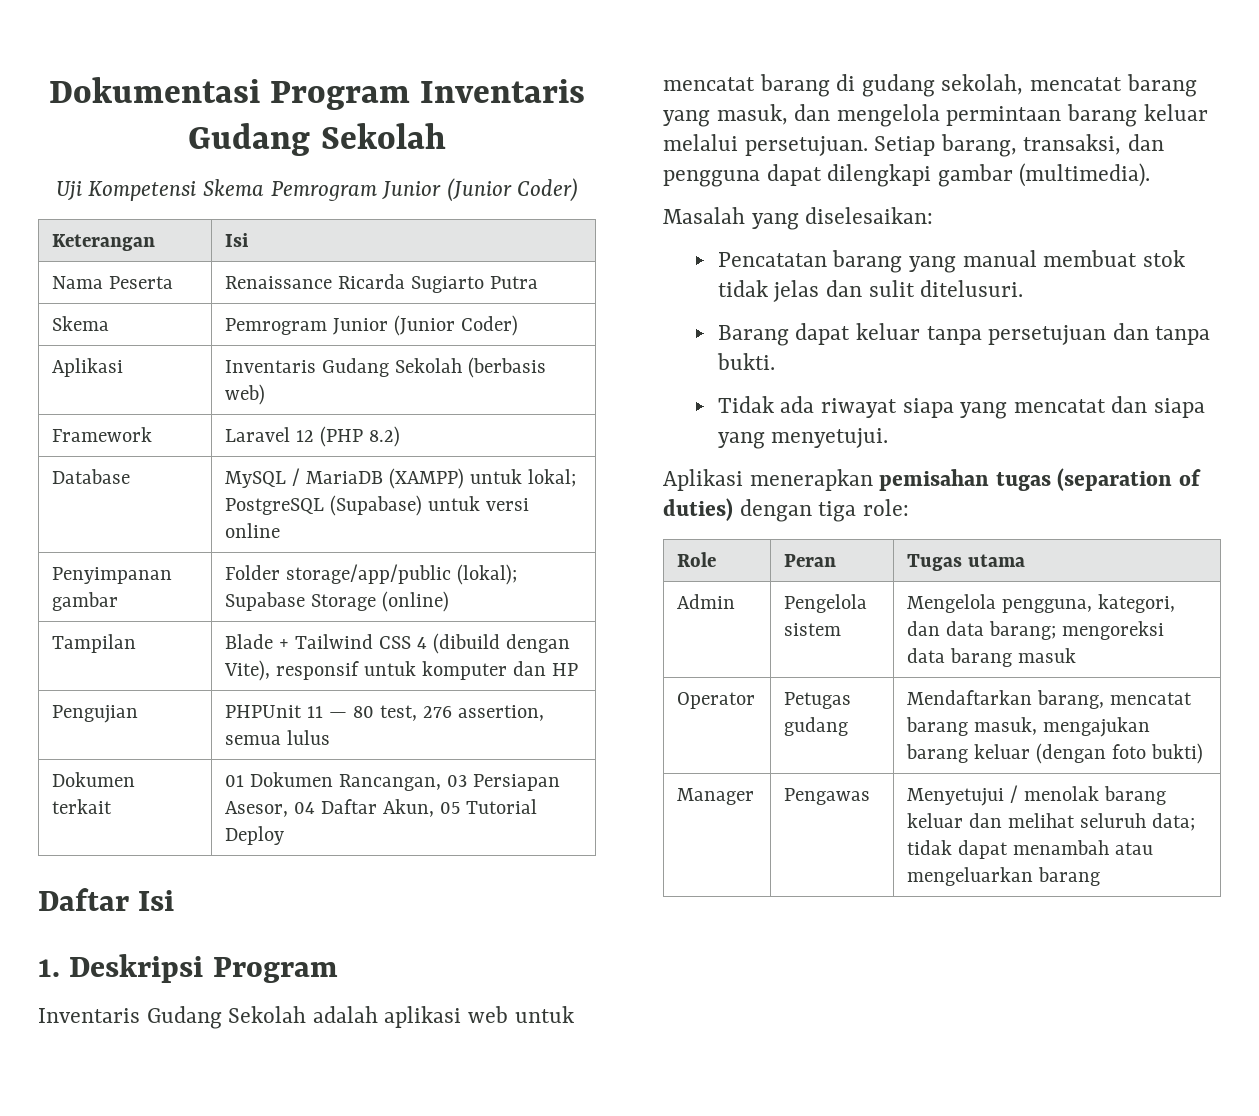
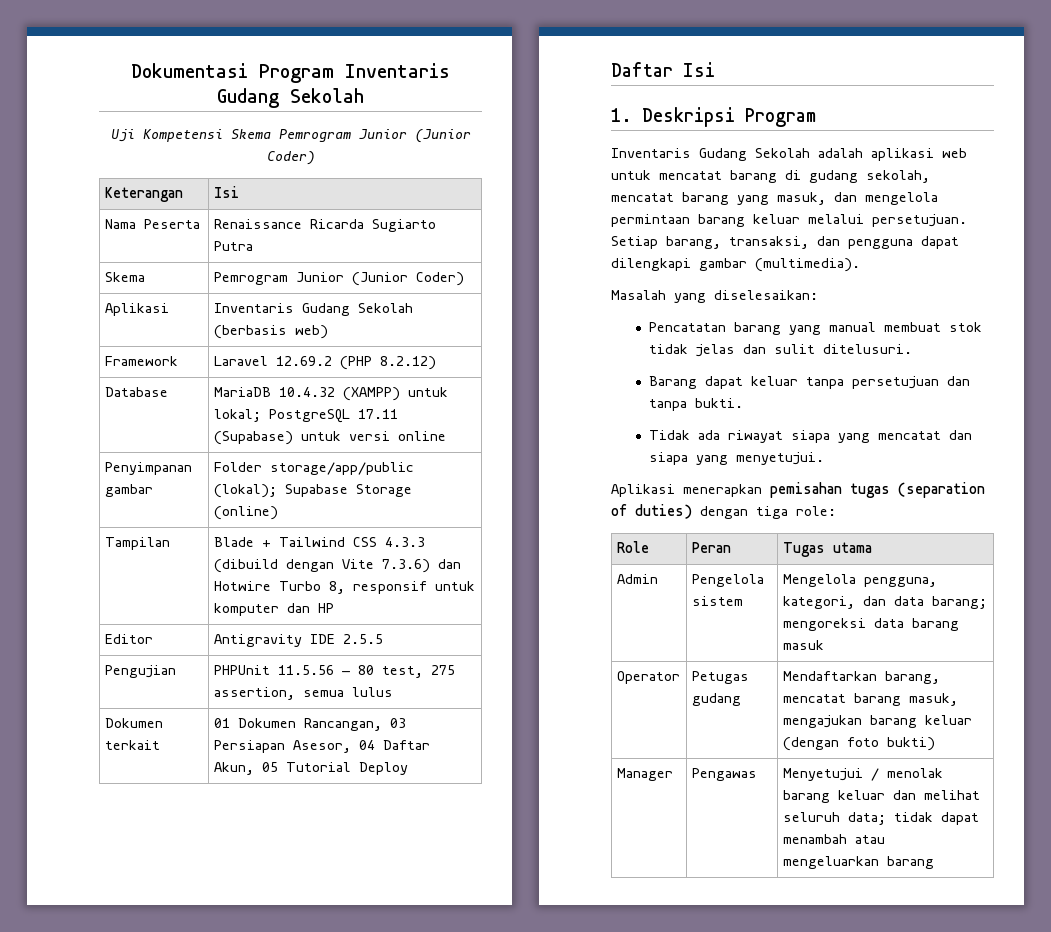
[296,426,400,447] [52,469,131,484] [225,468,383,488] 12 (PHP 8.2) // Database | MySQL / MariaDB -> [275,356,436,370] [104,387,168,397] [213,387,335,397] 12.69.2 (PHP 8.2.12) // Database | MariaDB 10.4.32
(325, 506) none -> [357,409,398,419] 17.11
[416,637,427,649] 4 -> [384,537,425,547] 4.3.3
[224,660,271,681] Vite), -> [341,559,461,573] [213,581,345,594] Vite 7.3.6) dan Hotwire Turbo 8,
(578, 669) none -> [104,634,153,644] [213,634,383,647] // Editor | Antigravity IDE 2.5.5
[307,706,324,718] 11 -> [277,665,334,675] 11.5.56
[422,706,452,718] 276 -> [430,665,455,675] 275

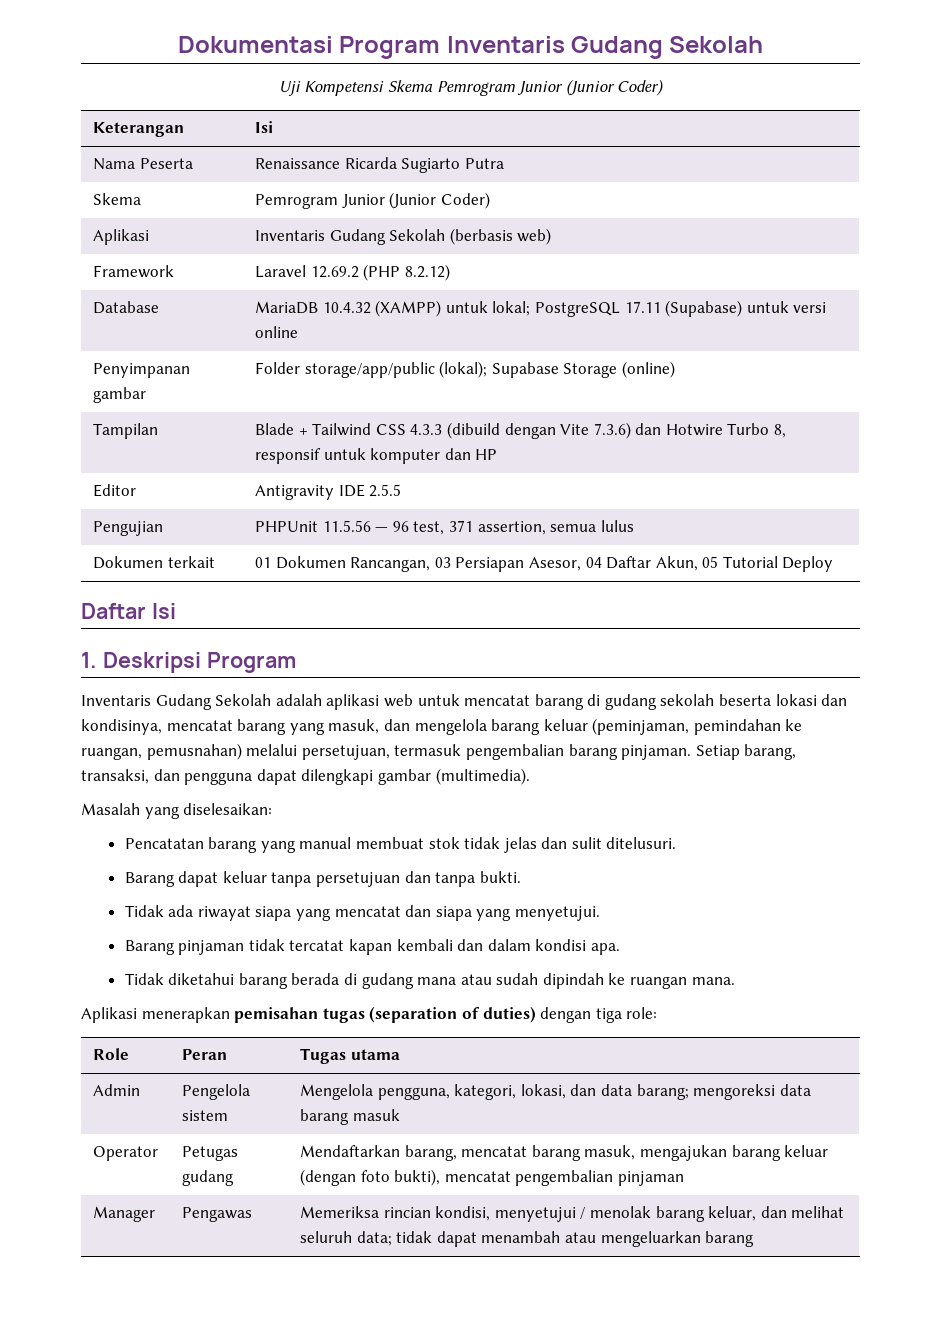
[357,665,455,678] 80 test, 275 -> [392,520,473,535] 96 test, 371
[866,170,930,183] sekolah, -> [660,694,848,706] [81,719,162,735] sekolah beserta lokasi dan kondisinya,
[611,214,967,227] permintaan barang keluar melalui persetujuan. -> [491,718,803,735] [81,743,692,760] barang keluar (peminjaman, pemindahan ke ruangan, pemusnahan) melalui persetujuan, termasuk pengembalian barang pinjaman.
(825, 458) none -> [124,939,620,955] [124,973,735,989] // Barang pinjaman tidak tercatat kapan kembali dan dalam kondisi apa. // Tidak diketahui barang berada di gudang mana atau sudah dipindah ke ruangan mana.
(855, 602) none -> [520,1084,566,1099] lokasi,
[886,737,935,751] [616,768,673,781] [691,768,757,781] [782,768,863,781] bukti) // Manager | Pengawas | Menyetujui -> [394,1169,684,1186] [92,1206,155,1222] [181,1207,252,1222] [299,1206,576,1222] bukti), mencatat pengembalian pinjaman // Manager | Pengawas | Memeriksa rincian kondisi, menyetujui
[837,790,885,800] keluar -> [708,1206,757,1221] keluar,

